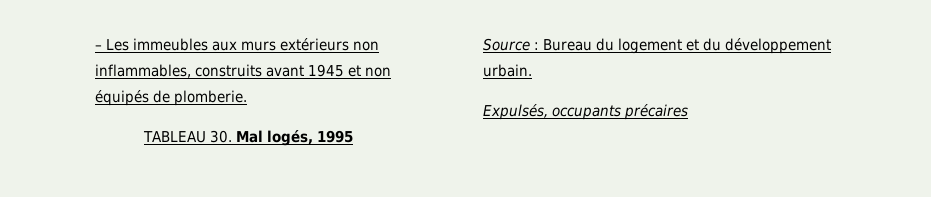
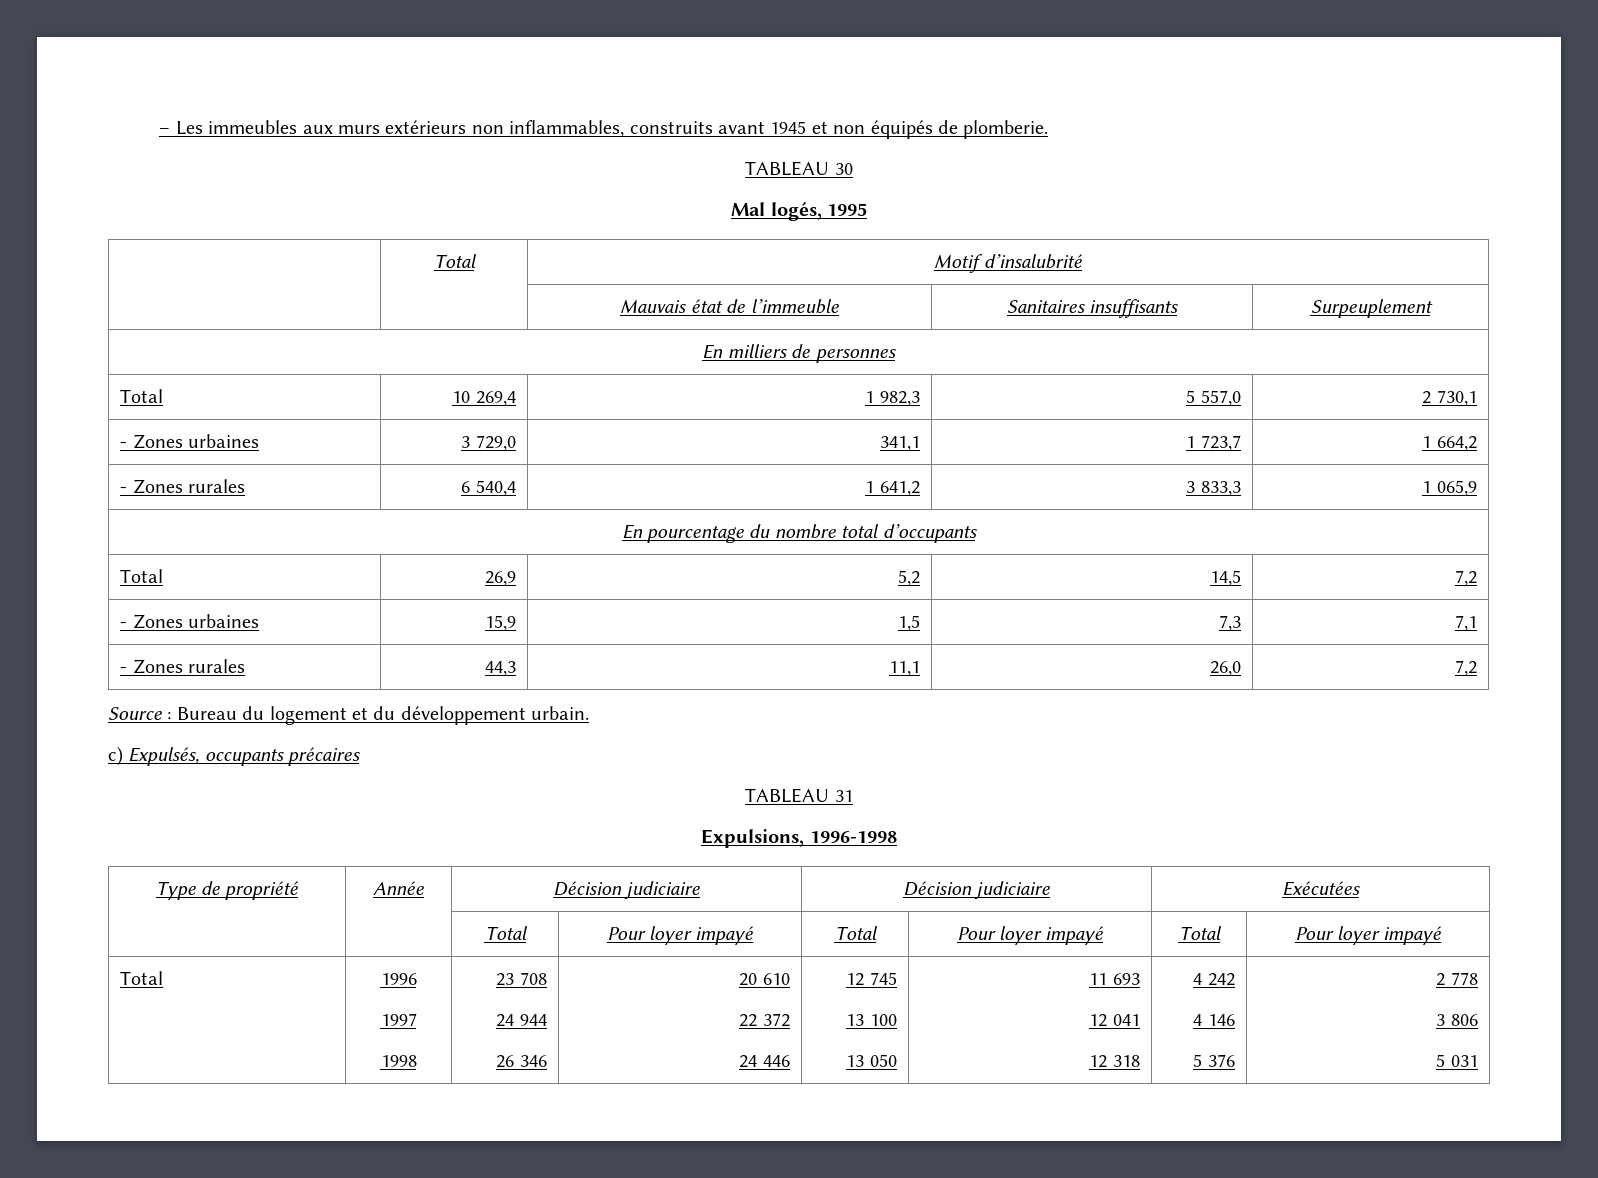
[209,130,232,143] 30. -> [834,163,853,175] 30 //
(354, 136) none -> [433,254,477,268] [934,253,1082,273] [620,298,839,314] [1006,299,1179,318] [1310,299,1433,318] [702,344,896,363] [120,389,164,403] [452,391,516,406] [865,391,920,406] [1186,390,1241,406] [1422,390,1477,406] [120,434,260,449] [461,435,516,451] [879,436,920,451] [1186,435,1241,451] [1422,436,1477,451] [120,479,246,494] [461,480,516,496] [865,481,920,496] [1186,481,1241,496] [1422,480,1477,496] [621,523,977,543] [120,569,164,583] [484,571,516,586] [897,570,920,586] [1209,570,1241,586] [1454,570,1477,586] [120,614,260,629] [484,615,516,631] [897,615,920,631] [1218,615,1241,631] [1454,615,1477,631] [120,659,246,674] [484,661,516,676] [888,661,920,676] [1209,661,1241,676] [1454,660,1477,676] // | Total | Motif d’insalubrité // | | Mauvais état de l’immeuble | Sanitaires insuffisants | Surpeuplement // En milliers de personnes // Total | 10 269,4 | 1 982,3 | 5 557,0 | 2 730,1 // - Zones urbaines | 3 729,0 | 341,1 | 1 723,7 | 1 664,2 // - Zones rurales | 6 540,4 | 1 641,2 | 3 833,3 | 1 065,9 // En pourcentage du nombre total d’occupants // Total | 26,9 | 5,2 | 14,5 | 7,2 // - Zones urbaines | 15,9 | 1,5 | 7,3 | 7,1 // - Zones rurales | 44,3 | 11,1 | 26,0 | 7,2
(532, 70) none -> [108,746,123,766] c)
(689, 112) none -> [745,788,853,803] [701,829,897,848] [155,881,299,900] [373,881,424,895] [552,881,701,900] [902,881,1051,900] [1282,881,1360,896] [484,926,528,940] [606,926,754,945] [834,926,878,940] [956,926,1104,945] [1178,926,1222,940] [1294,926,1442,945] [120,971,164,985] [380,973,417,985] [380,1013,417,1026] [380,1055,417,1067] [496,972,547,986] [496,1014,547,1027] [496,1055,547,1068] [739,973,790,986] [739,1013,790,1027] [739,1055,790,1068] [846,972,897,986] [846,1014,897,1026] [846,1054,897,1067] [1089,973,1140,985] [1089,1014,1140,1027] [1089,1055,1140,1068] [1193,973,1235,986] [1193,1014,1235,1026] [1193,1054,1235,1067] [1436,972,1478,986] [1436,1014,1478,1026] [1436,1054,1478,1067] // TABLEAU 31 // Expulsions, 1996-1998 // Type de propriété | Année | Décision judiciaire | Décision judiciaire | Exécutées // | | Total | Pour loyer impayé | Total | Pour loyer impayé | Total | Pour loyer impayé // Total | 1996 // 1997 // 1998 | 23 708 // 24 944 // 26 346 | 20 610 // 22 372 // 24 446 | 12 745 // 13 100 // 13 050 | 11 693 // 12 041 // 12 318 | 4 242 // 4 146 // 5 376 | 2 778 // 3 806 // 5 031

